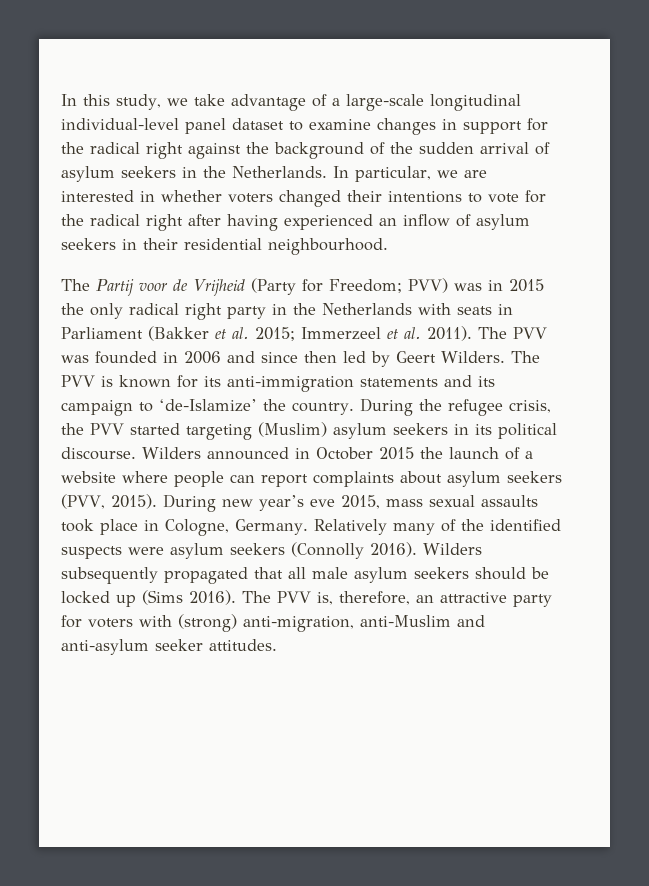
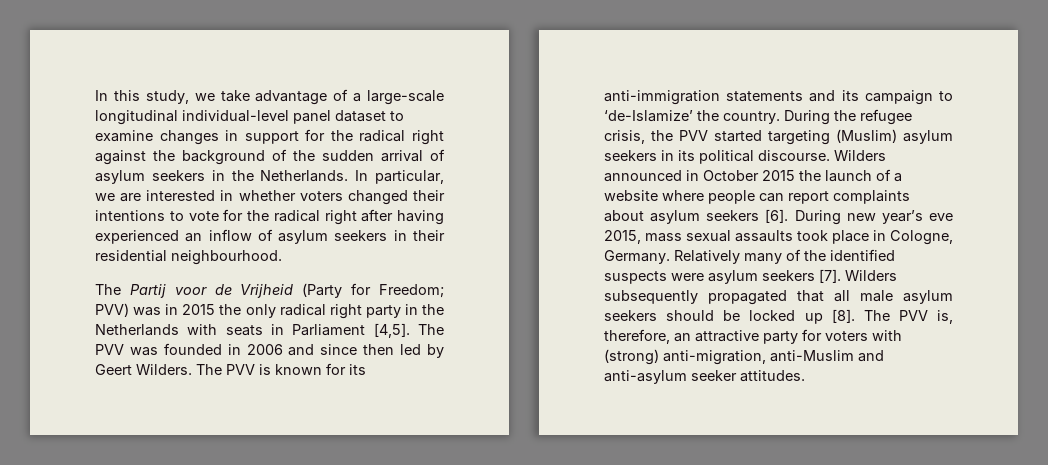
[148,326,472,341] (Bakker et al. 2015; Immerzeel et al. 2011). -> [373,323,410,338] [4,5].
[61,494,157,509] (PVV, 2015). -> [765,209,789,223] [6].
[291,542,417,559] (Connolly 2016). -> [819,269,841,283] [7].
[142,590,236,605] (Sims 2016). -> [831,309,855,323] [8].

